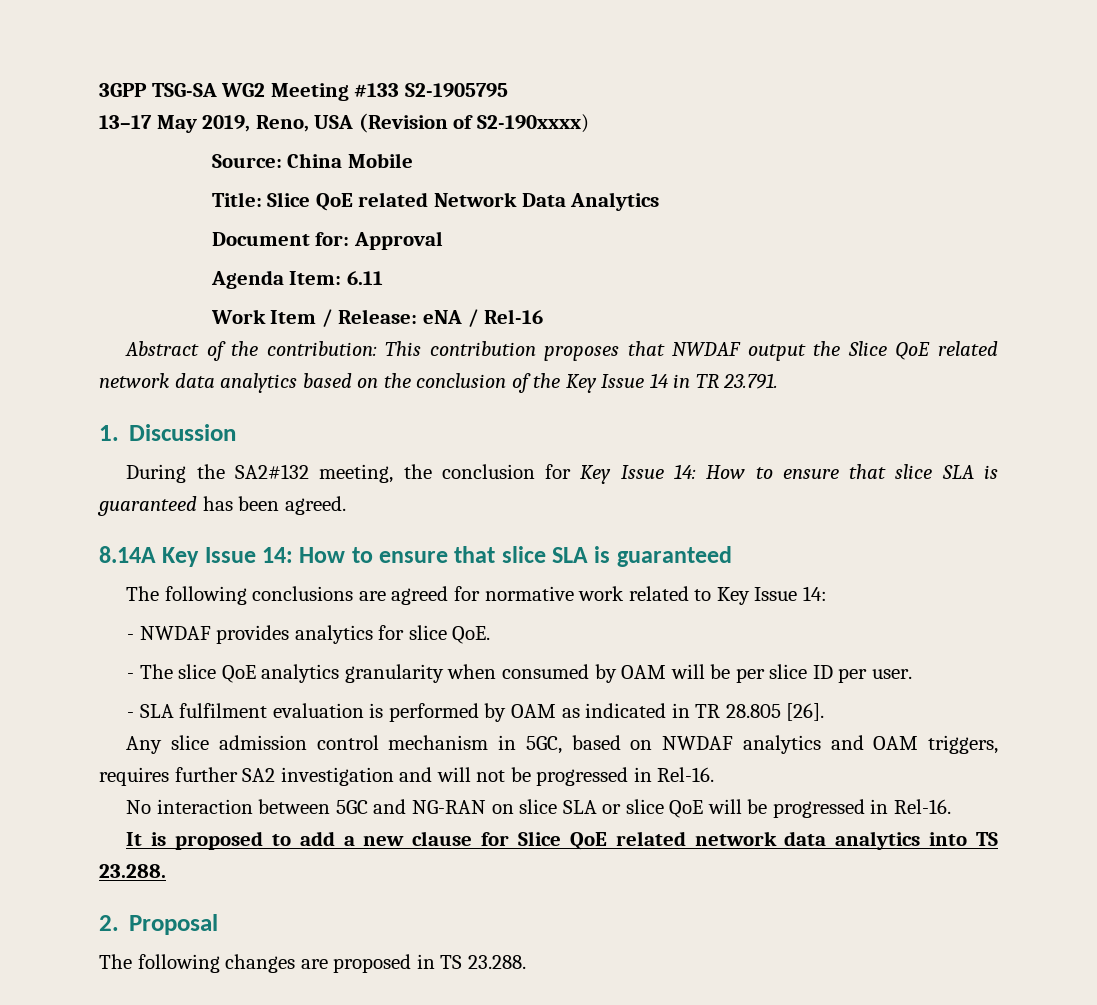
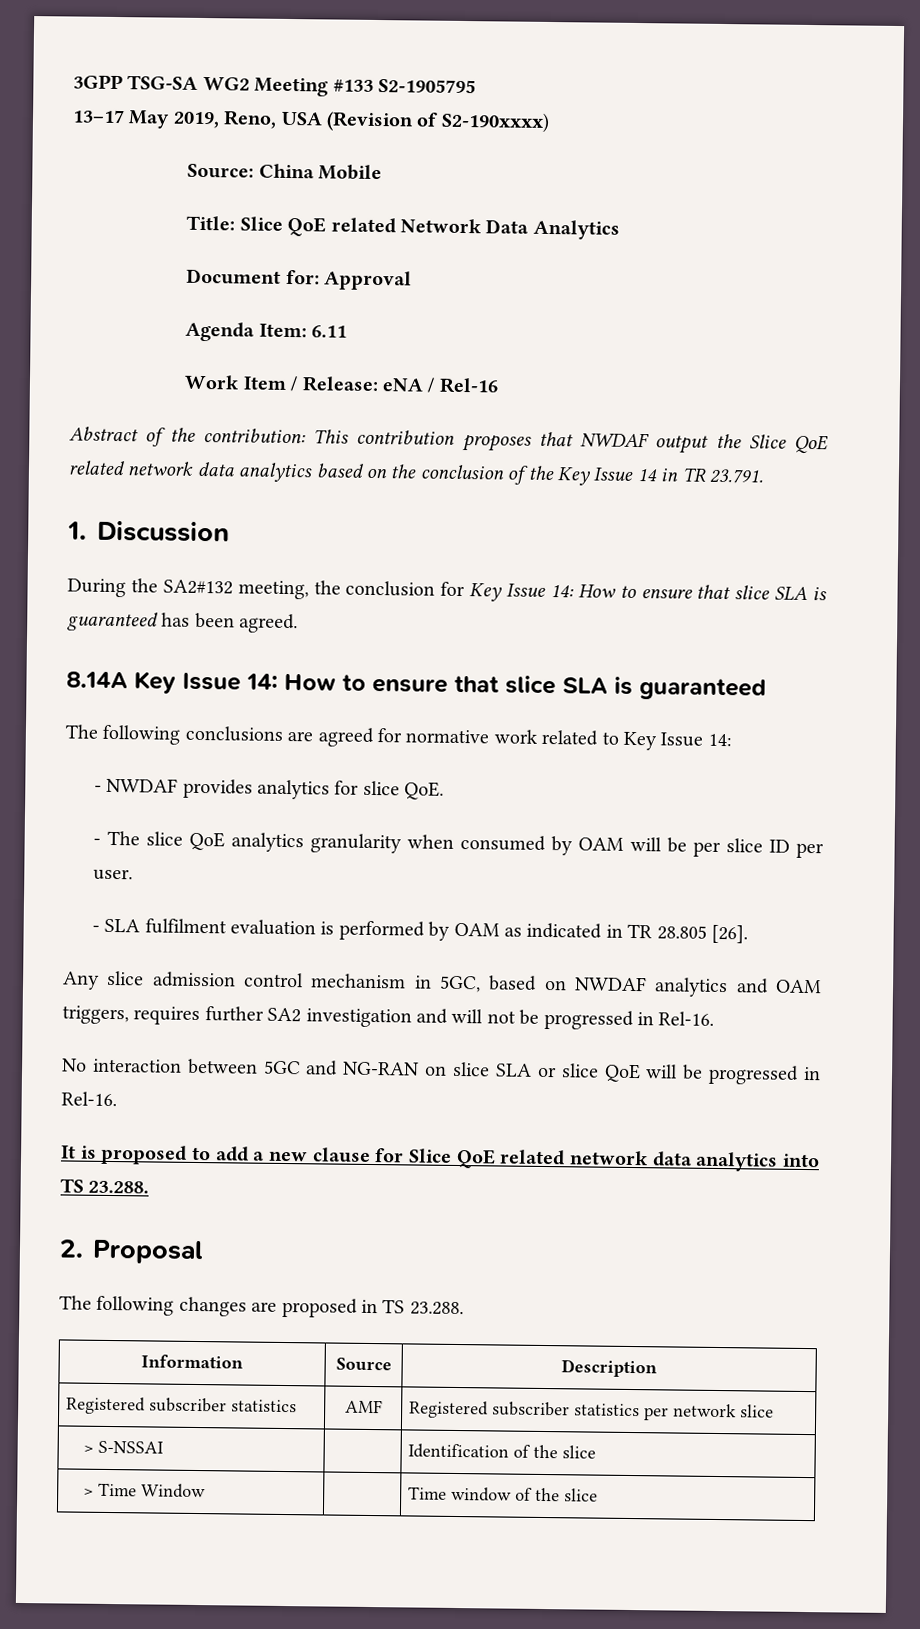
(526, 962) none -> [141,1354,243,1369] [335,1357,392,1371] [561,1359,657,1378] [66,1396,298,1415] [344,1399,383,1414] [409,1400,775,1421] [82,1440,164,1454] [408,1443,597,1459] [82,1482,206,1499] [408,1486,599,1502] // Information | Source | Description // Registered subscriber statistics | AMF | Registered subscriber statistics per network slice // > S-NSSAI | | Identification of the slice // > Time Window | | Time window of the slice

